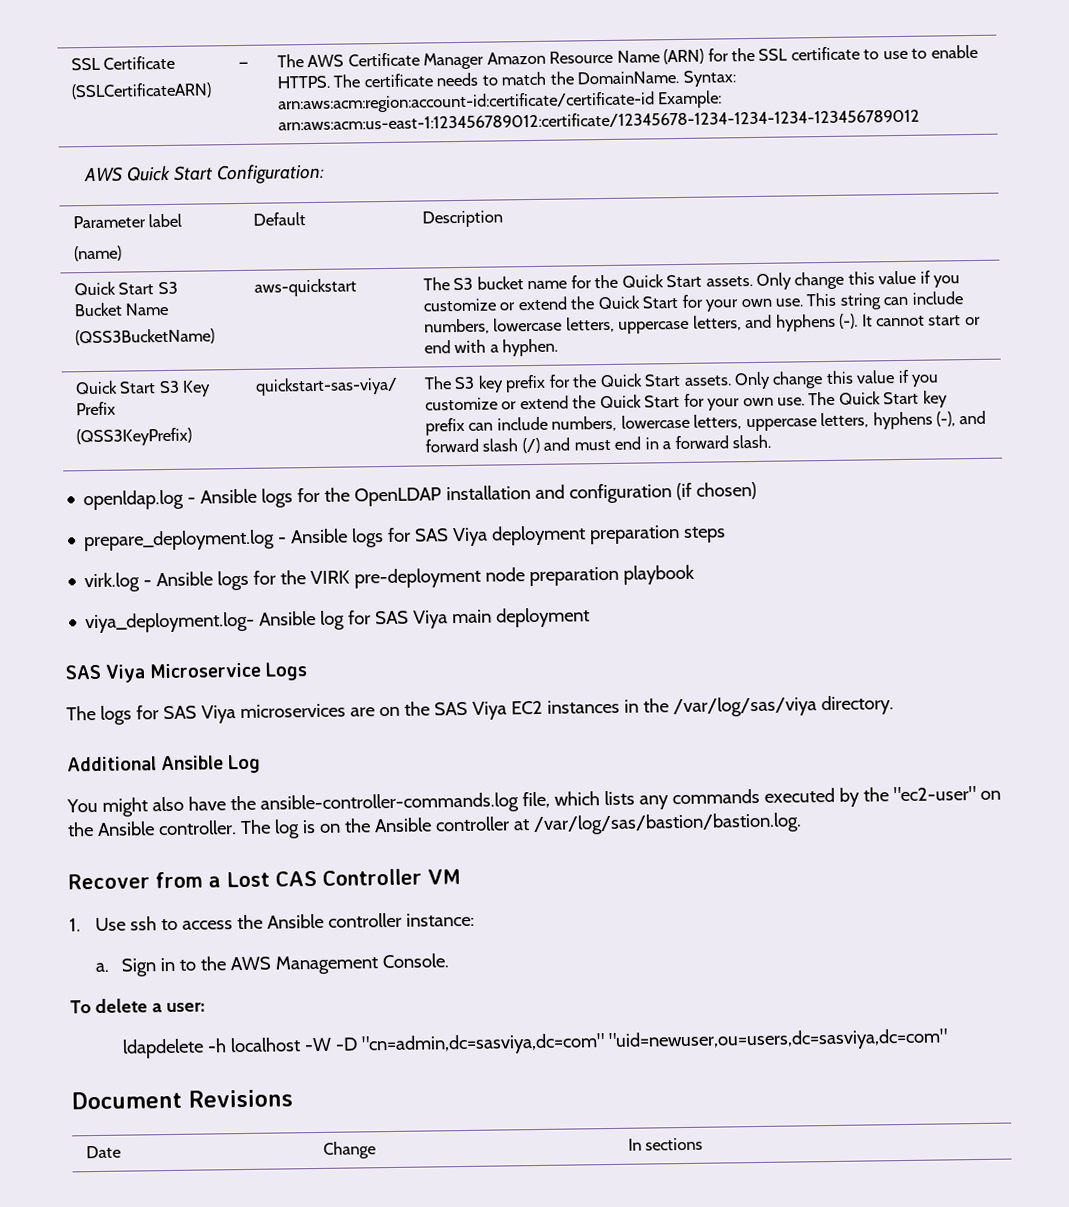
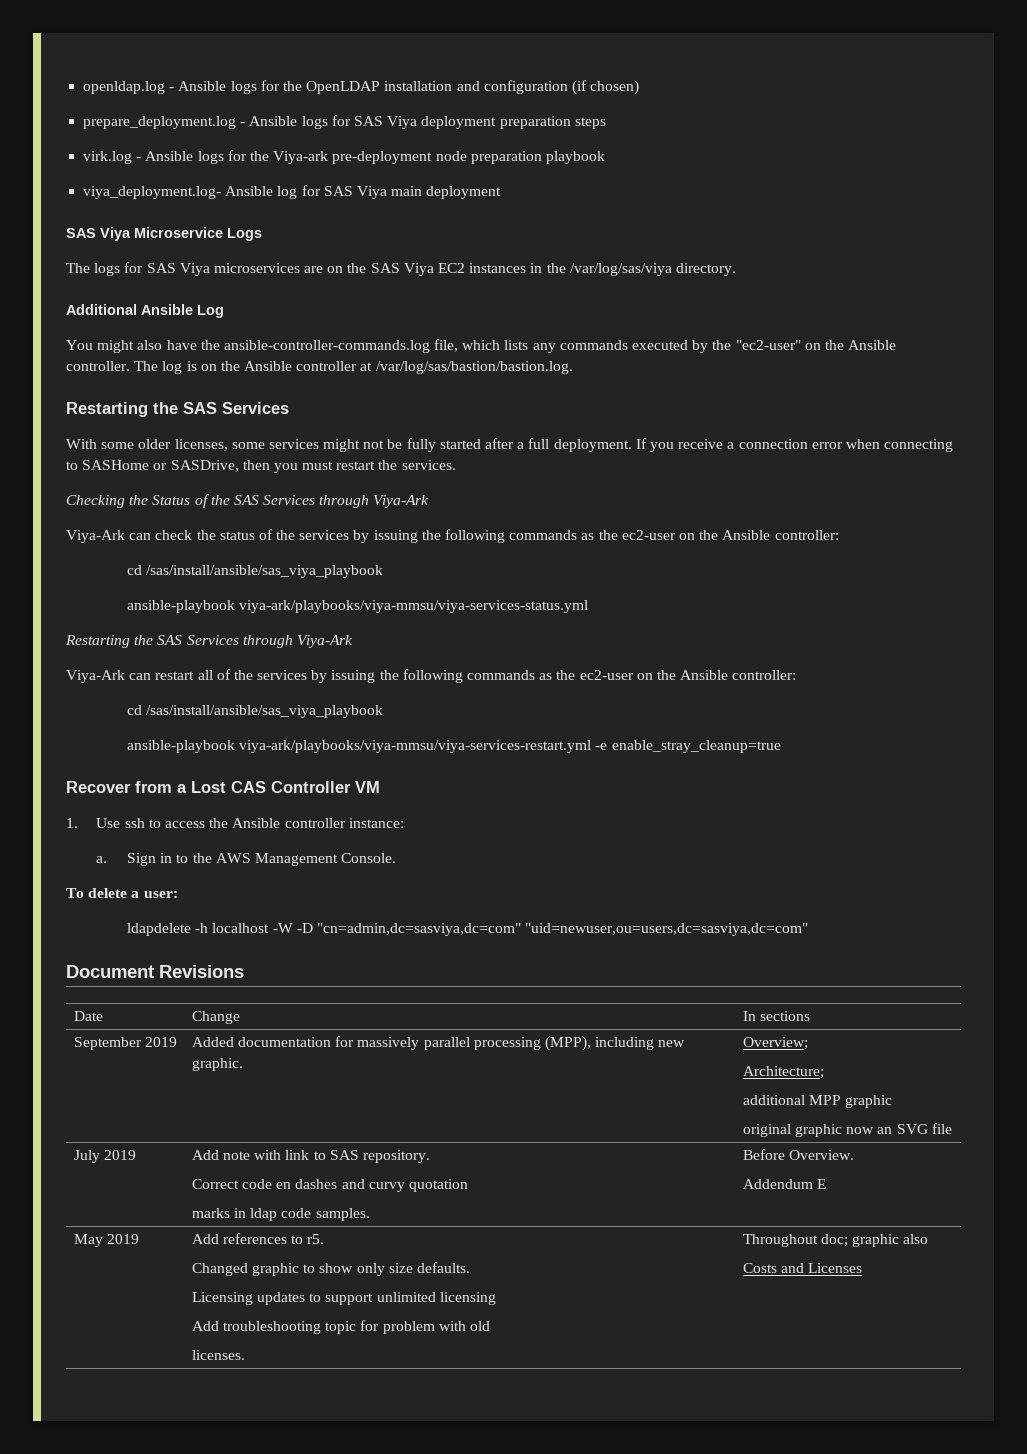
[70,55,176,71] [70,82,212,100] [237,61,249,68] [276,44,978,70] [276,70,736,89] [277,90,723,114] [277,108,920,132] [84,163,326,185] [72,213,183,229] [73,245,122,262] [252,212,306,226] [421,210,503,228] [73,281,178,296] [73,302,170,317] [74,328,215,346] [253,278,357,297] [422,270,961,291] [422,291,963,312] [423,313,981,335] [423,338,559,357] [74,380,212,397] [75,401,116,416] [75,427,192,447] [254,376,398,396] [423,369,940,393] [424,390,948,411] [424,410,987,436] [424,434,771,454] SSL Certificate // (SSLCertificateARN) | — | The AWS Certificate Manager Amazon Resource Name (ARN) for the SSL certificate to use to enable HTTPS. The certificate needs to match the DomainName. Syntax: arn:aws:acm:region:account-id:certificate/certificate-id Example: arn:aws:acm:us-east-1:123456789012:certificate/12345678-1234-1234-1234-123456789012 // AWS Quick Start Configuration: // Parameter label // (name) | Default | Description // Quick Start S3 Bucket Name // (QSS3BucketName) | aws-quickstart | The S3 bucket name for the Quick Start assets. Only change this value if you customize or extend the Quick Start for your own use. This string can include numbers, lowercase letters, uppercase letters, and hyphens (-). It cannot start or end with a hyphen. // Quick Start S3 Key Prefix // (QSS3KeyPrefix) | quickstart-sas-viya/ | The S3 key prefix for the Quick Start assets. Only change this value if you customize or extend the Quick Start for your own use. The Quick Start key prefix can include numbers, lowercase letters, uppercase letters, hyphens (-), and forward slash (/) and must end in a forward slash. // -> (83, 87) none
[310,570,351,585] VIRK -> [273,151,329,164] Viya-ark
(802, 824) none -> [66,402,289,417] [66,438,954,452] [66,460,456,473] [66,494,430,508] [66,529,839,543] [126,565,384,578] [126,600,589,613] [65,635,353,648] [66,669,797,683] [126,705,384,718] [126,740,781,753] // Restarting the SAS Services // With some older licenses, some services might not be fully started after a full deployment. If you receive a connection error when connecting to SASHome or SASDrive, then you must restart the services. // Checking the Status of the SAS Services through Viya-Ark // Viya-Ark can check the status of the services by issuing the following commands as the ec2-user on the Ansible controller: // cd /sas/install/ansible/sas_viya_playbook // ansible-playbook viya-ark/playbooks/viya-mmsu/viya-services-status.yml // Restarting the SAS Services through Viya-Ark // Viya-Ark can restart all of the services by issuing the following commands as the ec2-user on the Ansible controller: // cd /sas/install/ansible/sas_viya_playbook // ansible-playbook viya-ark/playbooks/viya-mmsu/viya-services-restart.yml -e enable_stray_cleanup=true
(704, 1144) none -> [73,1037,177,1050] [191,1036,686,1051] [191,1058,243,1071] [742,1037,808,1050] [742,1066,824,1079] [742,1095,893,1108] [742,1123,952,1137] [73,1150,136,1163] [191,1150,430,1163] [191,1179,468,1192] [191,1208,370,1221] [742,1149,854,1160] [742,1179,826,1189] [73,1234,139,1247] [191,1233,325,1244] [191,1262,470,1276] [191,1292,496,1305] [191,1320,490,1334] [191,1350,245,1360] [742,1234,929,1247] [742,1263,863,1273] // September 2019 | Added documentation for massively parallel processing (MPP), including new graphic. | Overview; // Architecture; // additional MPP graphic // original graphic now an SVG file // July 2019 | Add note with link to SAS repository. // Correct code en dashes and curvy quotation // marks in ldap code samples. | Before Overview. // Addendum E // May 2019 | Add references to r5. // Changed graphic to show only size defaults. // Licensing updates to support unlimited licensing // Add troubleshooting topic for problem with old // licenses. | Throughout doc; graphic also // Costs and Licenses

